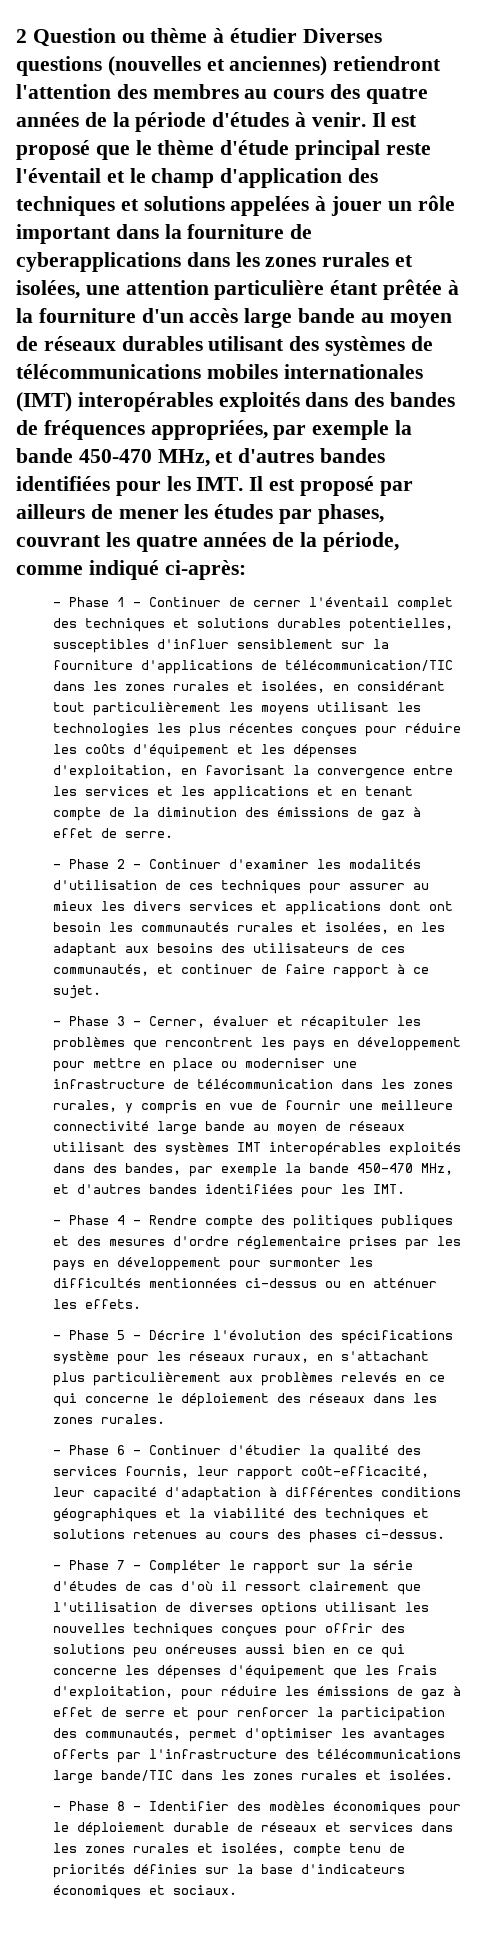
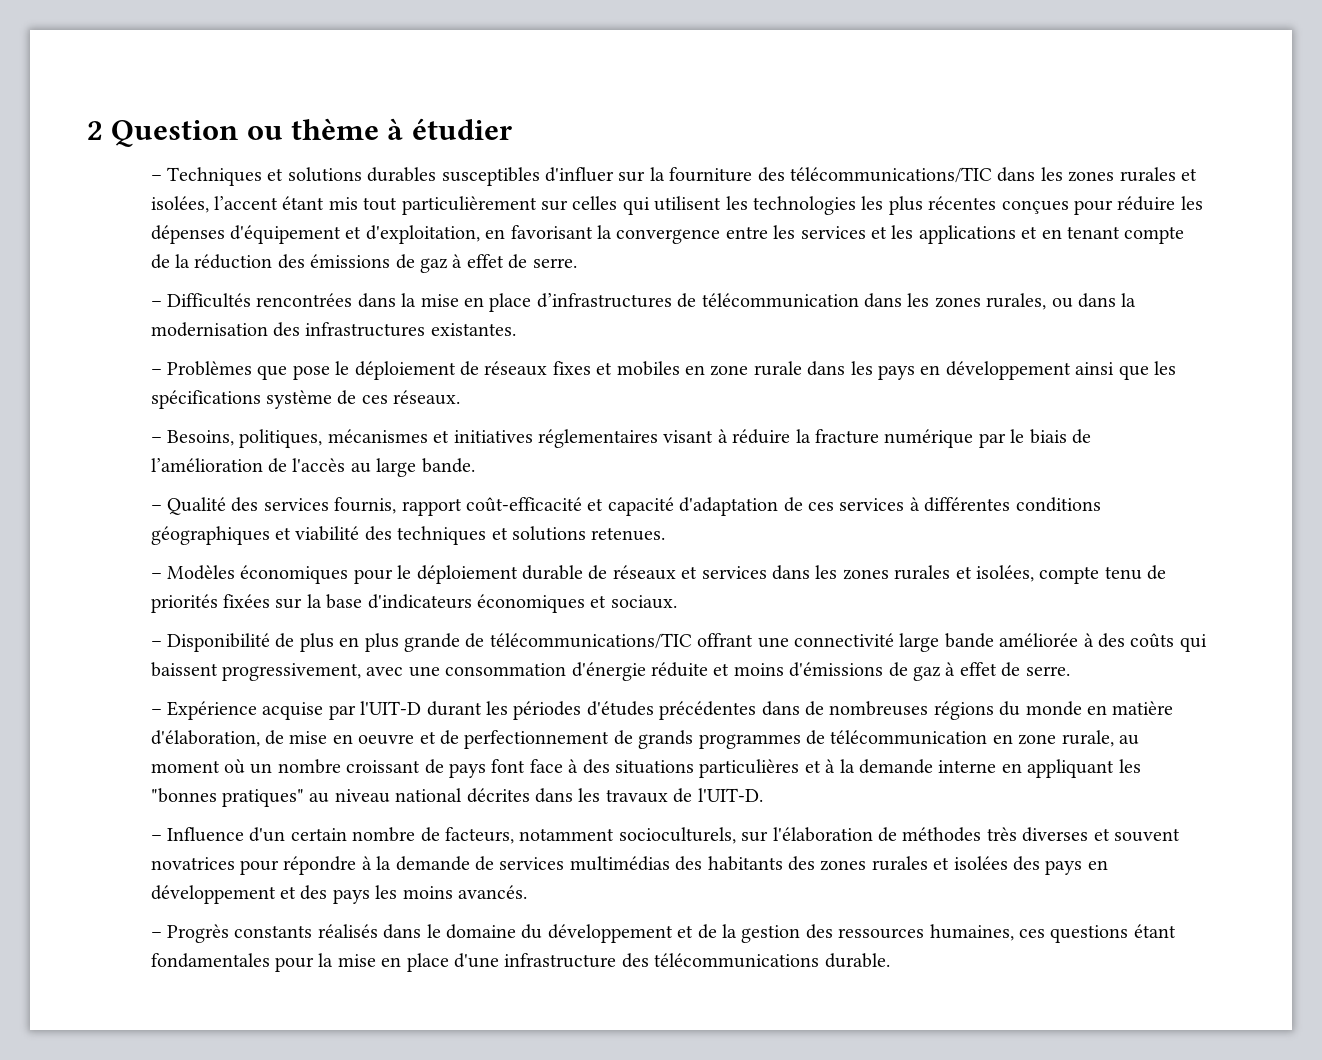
[302,28,382,43] [16,56,442,76] [16,84,428,104] [16,112,418,132] [16,140,431,160] [16,168,379,188] [16,195,455,216] [16,224,313,244] [16,252,414,272] [16,279,459,300] [16,308,452,328] [16,336,433,356] [16,364,423,379] [16,392,456,412] [16,420,413,440] [16,448,386,467] [16,476,413,496] [16,504,384,524] [16,532,399,552] [16,560,246,580] [52,597,453,611] [52,618,453,632] [52,639,389,653] [52,660,453,674] [52,681,445,693] [52,702,389,716] Diverses questions (nouvelles et anciennes) retiendront l'attention des membres au cours des quatre années de la période d'études à venir. Il est proposé que le thème d'étude principal reste l'éventail et le champ d'application des techniques et solutions appelées à jouer un rôle important dans la fourniture de cyberapplications dans les zones rurales et isolées, une attention particulière étant prêtée à la fourniture d'un accès large bande au moyen de réseaux durables utilisant des systèmes de télécommunications mobiles internationales (IMT) interopérables exploités dans des bandes de fréquences appropriées, par exemple la bande 450-470 MHz, et d'autres bandes identifiées pour les IMT. Il est proposé par ailleurs de mener les études par phases, couvrant les quatre années de la période, comme indiqué ci-après: // – Phase 1 – Continuer de cerner l'éventail complet des techniques et solutions durables potentielles, susceptibles d'influer sensiblement sur la fourniture d'applications de télécommunication/TIC dans les zones rurales et isolées, en considérant tout particulièrement les moyens utilisant -> [150,167,1197,186] [150,196,722,215] // – Techniques et solutions durables susceptibles d'influer sur la fourniture des télécommunications/TIC dans les zones rurales et isolées, l’accent étant mis tout particulièrement sur celles qui utilisent
[84,744,125,754] coûts -> [150,225,225,244] dépenses
[260,744,357,758] les dépenses -> (362, 232) none
[156,807,237,817] diminution -> [194,254,273,269] réduction
[68,859,421,869] [52,880,429,894] [52,901,453,915] [52,922,445,934] [52,943,405,957] [52,964,429,978] [52,985,101,999] [52,1016,421,1030] [52,1037,461,1051] [52,1058,357,1072] [52,1079,165,1089] Phase 2 – Continuer d'examiner les modalités d'utilisation de ces techniques pour assurer au mieux les divers services et applications dont ont besoin les communautés rurales et isolées, en les adaptant aux besoins des utilisateurs de ces communautés, et continuer de faire rapport à ce sujet. // – Phase 3 – Cerner, évaluer et récapituler les problèmes que rencontrent les pays en développement pour mettre en place ou moderniser une infrastructure -> [166,293,672,312] Difficultés rencontrées dans la mise en place d’infrastructures
[124,1100,453,1114] [52,1121,405,1135] [52,1142,461,1156] [52,1163,453,1177] [52,1184,405,1198] [52,1215,453,1229] [52,1236,461,1250] [52,1257,373,1271] [52,1278,437,1288] [52,1299,141,1309] [52,1330,453,1344] [52,1351,429,1365] [52,1372,445,1386] [52,1393,437,1407] [52,1414,165,1424] [52,1445,421,1459] [52,1466,429,1480] [52,1487,261,1501] y compris en vue de fournir une meilleure connectivité large bande au moyen de réseaux utilisant des systèmes IMT interopérables exploités dans des bandes, par exemple la bande 450-470 MHz, et d'autres bandes identifiées pour les IMT. // – Phase 4 – Rendre compte des politiques publiques et des mesures d'ordre réglementaire prises par les pays en développement pour surmonter les difficultés mentionnées ci-dessus ou en atténuer les effets. // – Phase 5 – Décrire l'évolution des spécifications système pour les réseaux ruraux, en s'attachant plus particulièrement aux problèmes relevés en ce qui concerne le déploiement des réseaux dans les zones rurales. // – Phase 6 – Continuer d'étudier la qualité des services fournis, leur rapport coût-efficacité, leur capacité d'adaptation -> [1051,293,1137,308] [150,322,516,337] [150,361,1176,380] [150,390,461,409] [150,429,1091,448] [150,458,475,477] [150,497,905,516] ou dans la modernisation des infrastructures existantes. // – Problèmes que pose le déploiement de réseaux fixes et mobiles en zone rurale dans les pays en développement ainsi que les spécifications système de ces réseaux. // – Besoins, politiques, mécanismes et initiatives réglementaires visant à réduire la fracture numérique par le biais de l’amélioration de l'accès au large bande. // – Qualité des services fournis, rapport coût-efficacité et capacité d'adaptation de ces services
[188,1508,205,1518] la -> (291, 533) none
[132,1529,445,1543] [52,1560,413,1574] [52,1581,421,1595] [52,1602,429,1616] [52,1623,405,1637] [52,1644,405,1658] [52,1665,437,1679] [52,1686,461,1700] [52,1707,445,1721] [52,1728,445,1742] [52,1749,461,1763] [52,1770,453,1784] [52,1801,325,1811] retenues au cours des phases ci-dessus. // – Phase 7 – Compléter le rapport sur la série d'études de cas d'où il ressort clairement que l'utilisation de diverses options utilisant les nouvelles techniques conçues pour offrir des solutions peu onéreuses aussi bien en ce qui concerne les dépenses d'équipement que les frais d'exploitation, pour réduire les émissions de gaz à effet de serre et pour renforcer la participation des communautés, permet d'optimiser les avantages offerts par l'infrastructure des télécommunications large bande/TIC dans les zones rurales et isolées. // – Phase 8 – Identifier des modèles -> [591,527,666,541] [150,565,235,580] retenues. // – Modèles
[132,1864,197,1874] définies -> [222,594,270,608] fixées
(237, 1890) none -> [150,633,1207,652] [150,662,1070,681] [150,701,1174,720] [150,730,1139,749] [150,759,1141,778] [150,788,763,807] [150,827,1180,844] [150,856,1108,875] [150,885,527,904] [150,924,1176,943] [150,953,890,972] // – Disponibilité de plus en plus grande de télécommunications/TIC offrant une connectivité large bande améliorée à des coûts qui baissent progressivement, avec une consommation d'énergie réduite et moins d'émissions de gaz à effet de serre. // – Expérience acquise par l'UIT-D durant les périodes d'études précédentes dans de nombreuses régions du monde en matière d'élaboration, de mise en oeuvre et de perfectionnement de grands programmes de télécommunication en zone rurale, au moment où un nombre croissant de pays font face à des situations particulières et à la demande interne en appliquant les "bonnes pratiques" au niveau national décrites dans les travaux de l'UIT-D. // – Influence d'un certain nombre de facteurs, notamment socioculturels, sur l'élaboration de méthodes très diverses et souvent novatrices pour répondre à la demande de services multimédias des habitants des zones rurales et isolées des pays en développement et des pays les moins avancés. // – Progrès constants réalisés dans le domaine du développement et de la gestion des ressources humaines, ces questions étant fondamentales pour la mise en place d'une infrastructure des télécommunications durable.

